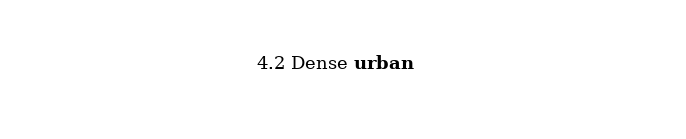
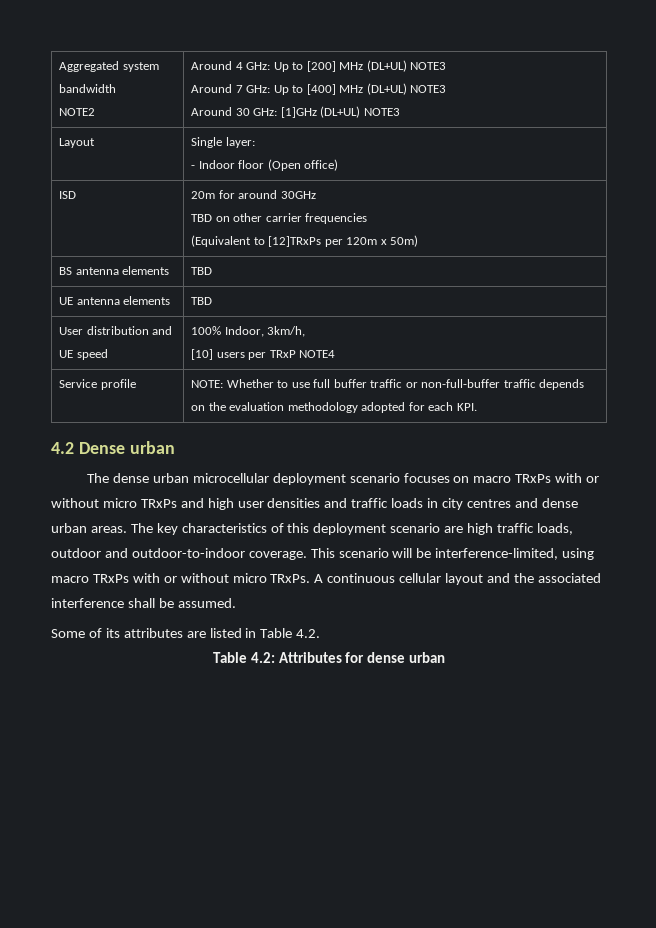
[256,56,348,69] 4.2 Dense -> [59,61,159,72] [59,84,117,93] [59,108,96,116] [191,60,447,72] [191,83,447,95] [191,106,400,118] [59,138,96,148] [191,137,255,148] [191,159,339,171] [59,191,77,199] [191,190,316,199] [191,213,368,224] [191,235,419,247] [59,266,170,275] [191,267,213,275] [59,296,171,305] [191,297,213,305] [59,326,173,335] [59,349,108,360] [191,326,306,337] [191,349,336,360] [59,379,136,390] [191,379,585,390] [191,402,477,413] [51,441,175,454] [87,473,600,485] [51,498,578,510] [51,523,573,535] [51,548,595,560] [51,573,601,585] [51,598,236,608] [51,628,321,638] [212,652,406,663] Aggregated system bandwidth // NOTE2 | Around 4 GHz: Up to [200] MHz (DL+UL) NOTE3 // Around 7 GHz: Up to [400] MHz (DL+UL) NOTE3 // Around 30 GHz: [1]GHz (DL+UL) NOTE3 // Layout | Single layer: // - Indoor floor (Open office) // ISD | 20m for around 30GHz // TBD on other carrier frequencies // (Equivalent to [12]TRxPs per 120m x 50m) // BS antenna elements | TBD // UE antenna elements | TBD // User distribution and UE speed | 100% Indoor, 3km/h, // [10] users per TRxP NOTE4 // Service profile | NOTE: Whether to use full buffer traffic or non-full-buffer traffic depends on the evaluation methodology adopted for each KPI. // 4.2 Dense urban // The dense urban microcellular deployment scenario focuses on macro TRxPs with or without micro TRxPs and high user densities and traffic loads in city centres and dense urban areas. The key characteristics of this deployment scenario are high traffic loads, outdoor and outdoor-to-indoor coverage. This scenario will be interference-limited, using macro TRxPs with or without micro TRxPs. A continuous cellular layout and the associated interference shall be assumed. // Some of its attributes are listed in Table 4.2. // Table 4.2: Attributes for dense

